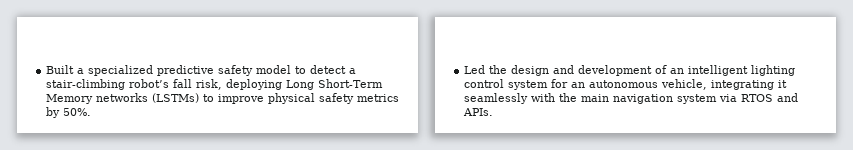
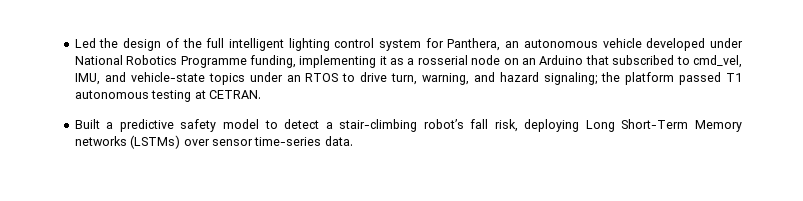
(46, 69) none -> [74,38,743,51] [74,55,742,68] [74,72,742,85] [74,90,261,102] Led the design of the full intelligent lighting control system for Panthera, an autonomous vehicle developed under National Robotics Programme funding, implementing it as a rosserial node on an Arduino that subscribed to cmd_vel, IMU, and vehicle-state topics under an RTOS to drive turn, warning, and hazard signaling; the platform passed T1 autonomous testing at CETRAN. //
[88,65,154,76] specialized -> (114, 125) none
[203,93,400,104] [46,107,92,118] [464,65,796,76] [464,79,788,90] [464,93,799,104] [463,108,494,116] to improve physical safety metrics by 50%. // Led the design and development of an intelligent lighting control system for an autonomous vehicle, integrating it seamlessly with the main navigation system via RTOS and APIs. -> [183,136,353,146] over sensor time-series data.

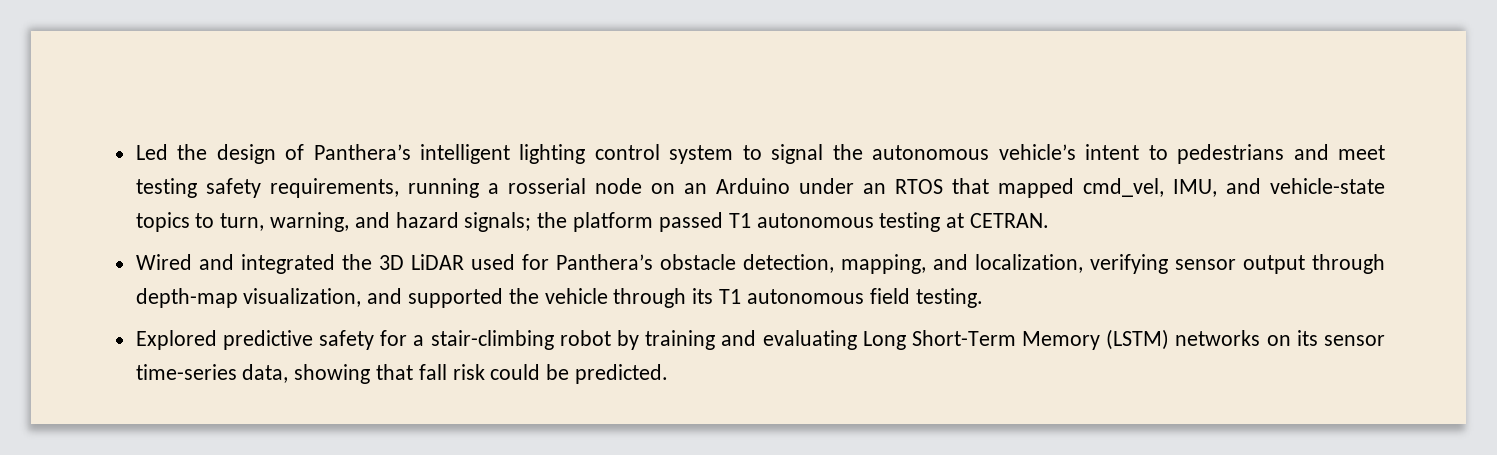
[182,38,225,48] the full -> [313,144,411,160] Panthera’s
[425,38,743,51] [74,55,405,68] for Panthera, an autonomous vehicle developed under National Robotics Programme funding, implementing it as -> [742,144,1385,164] [135,178,479,198] to signal the autonomous vehicle’s intent to pedestrians and meet testing safety requirements, running
[585,55,690,65] that subscribed to -> [798,178,1074,198] under an RTOS that mapped
[249,72,388,82] under an RTOS to drive -> [195,213,215,228] to
[544,72,598,85] signaling; -> [464,212,532,232] signals;
[74,119,742,132] [74,135,353,149] Built a predictive safety model to detect a stair-climbing robot’s fall risk, deploying Long Short-Term Memory networks (LSTMs) over sensor time-series data. -> [135,254,1385,274] [135,288,983,308] [135,329,1386,350] [135,364,669,384] Wired and integrated the 3D LiDAR used for Panthera’s obstacle detection, mapping, and localization, verifying sensor output through depth-map visualization, and supported the vehicle through its T1 autonomous field testing. // Explored predictive safety for a stair-climbing robot by training and evaluating Long Short-Term Memory (LSTM) networks on its sensor time-series data, showing that fall risk could be predicted.

